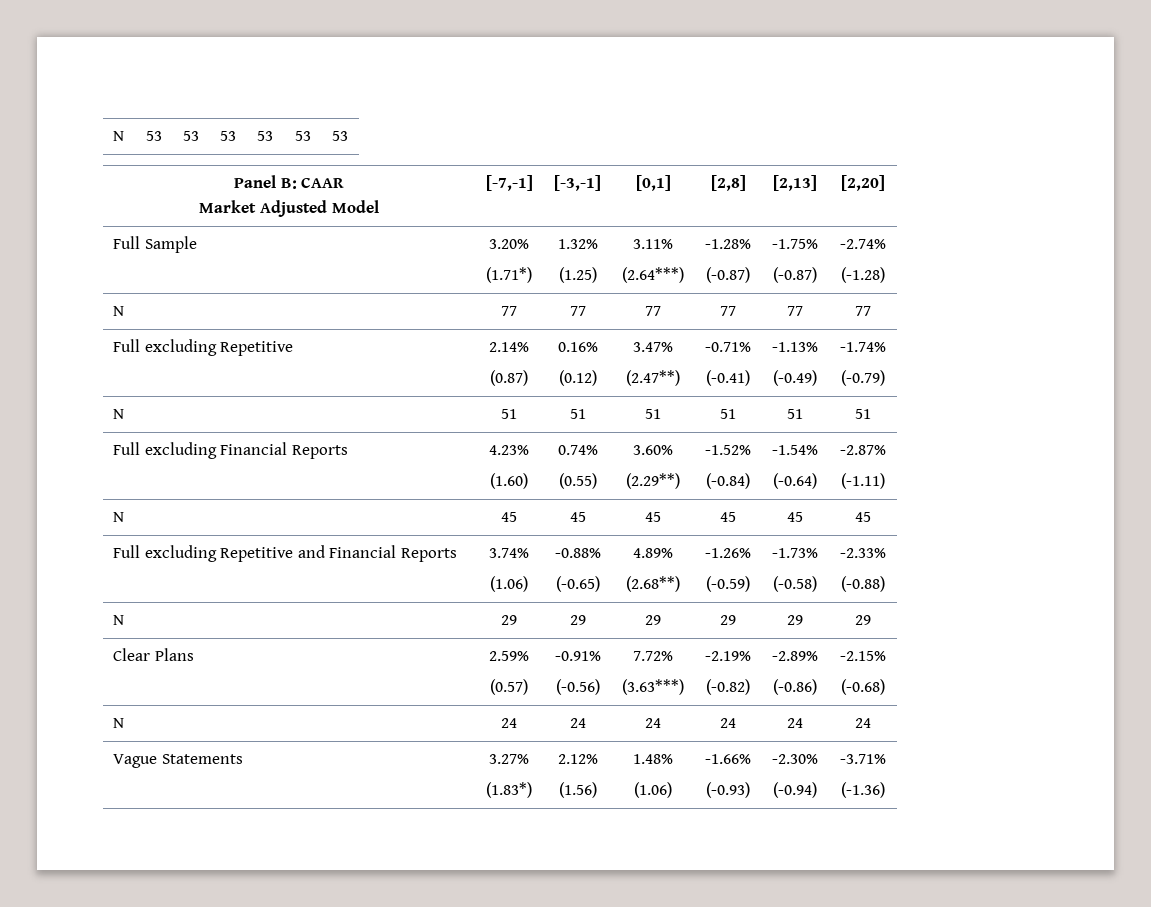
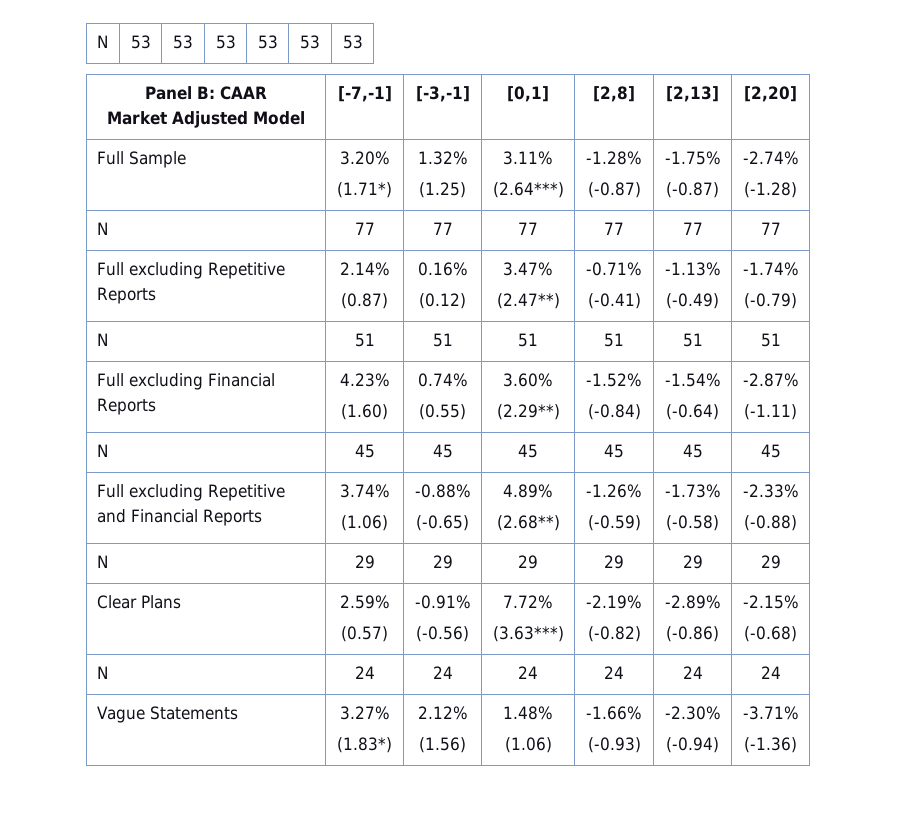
(294, 348) none -> [96,287,156,304] Reports

